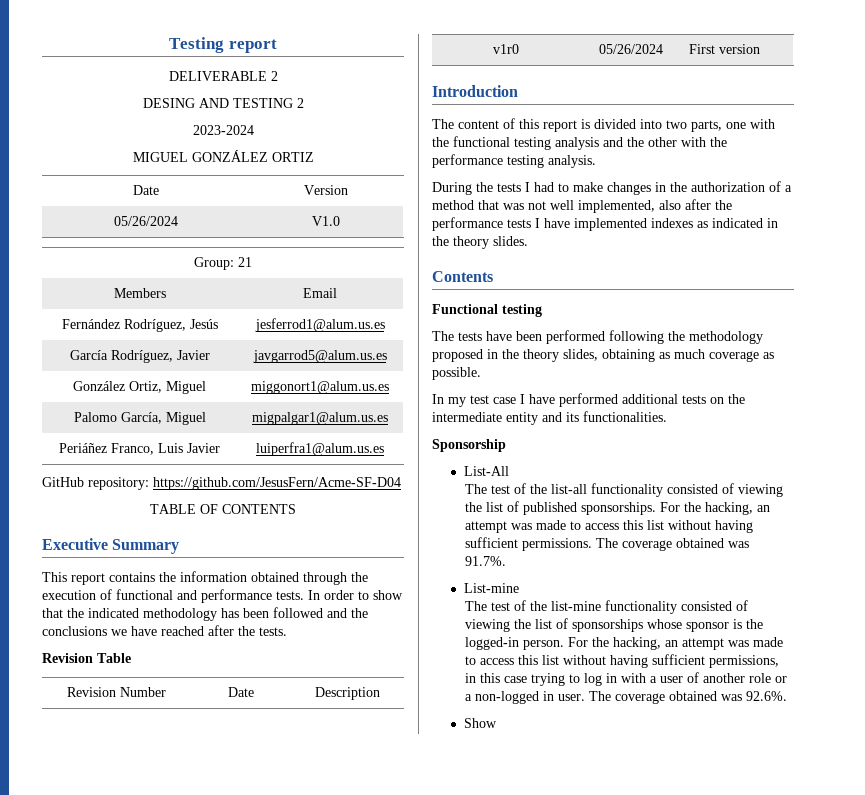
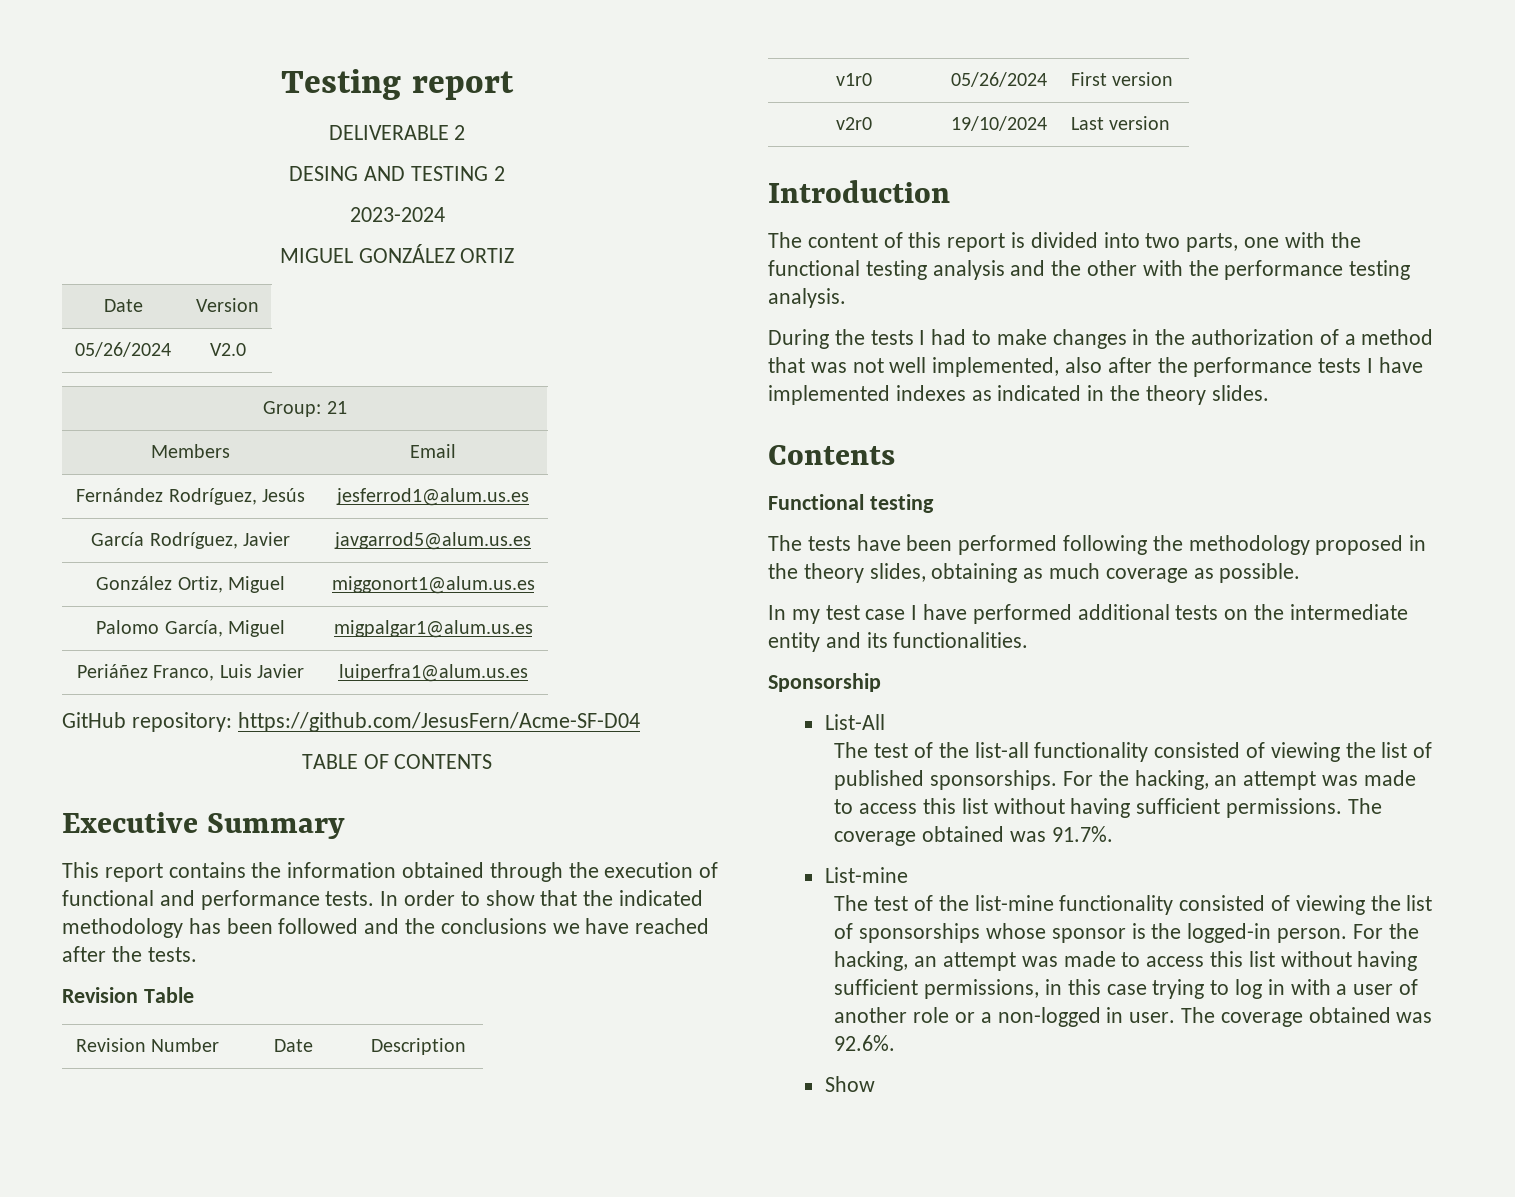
[312,216,340,226] V1.0 -> [209,343,246,356] V2.0
(760, 49) none -> [835,117,872,130] [951,116,1047,131] [1071,116,1171,130] // v2r0 | 19/10/2024 | Last version

